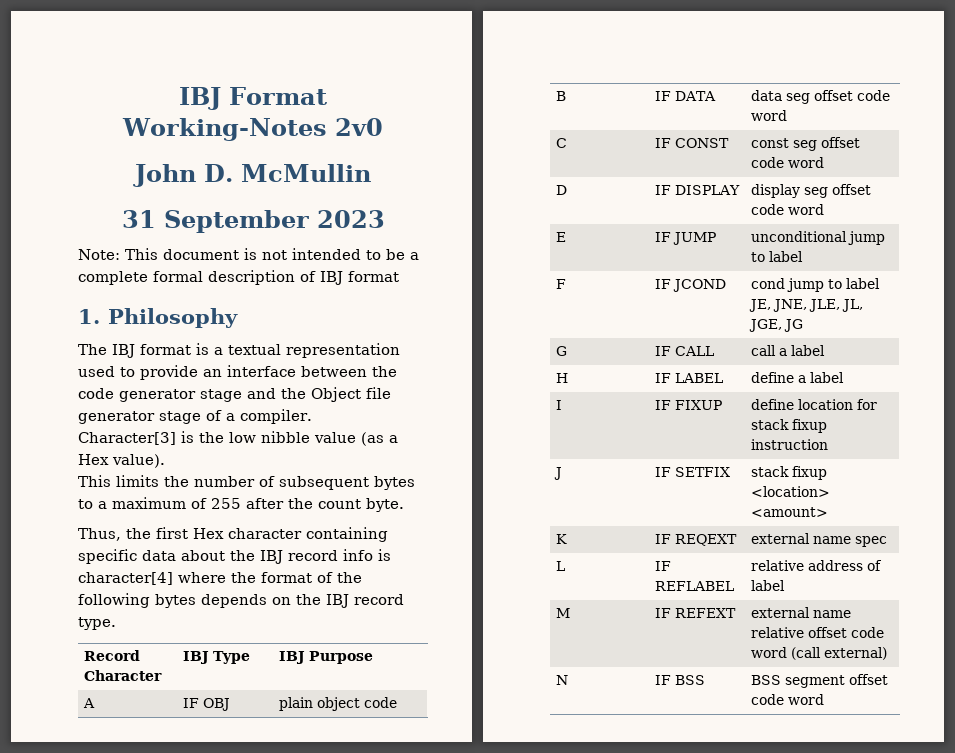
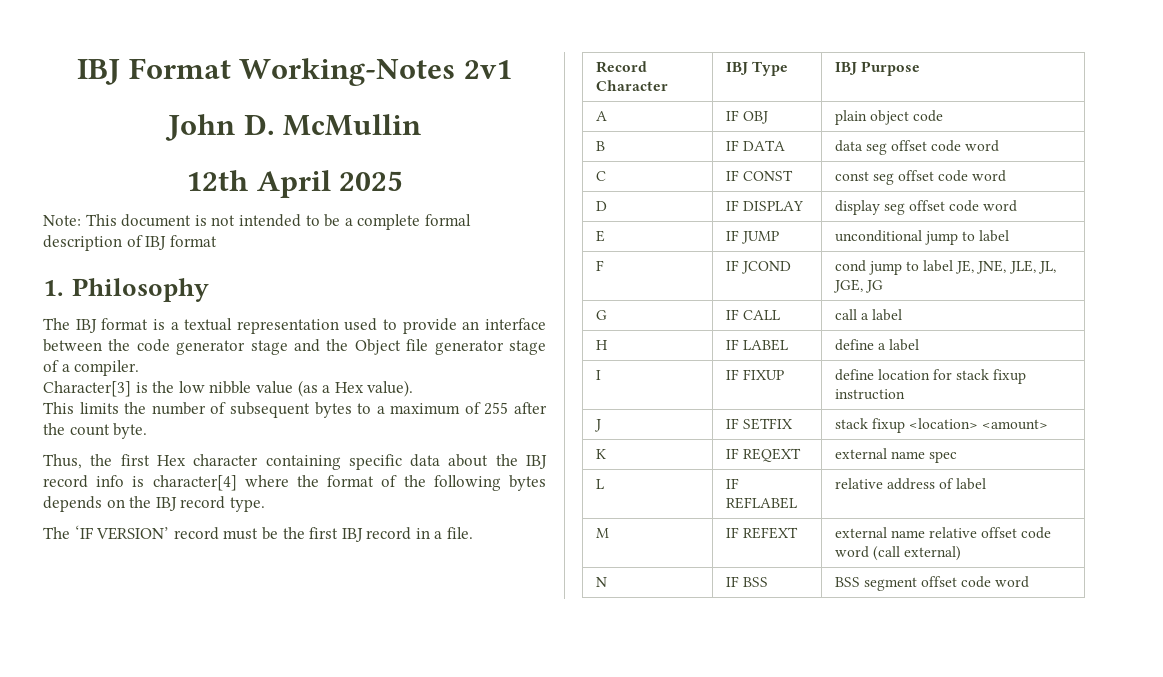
[334,118,383,136] 2v0 -> [463,60,512,79] 2v1
[121,210,385,233] 31 September 2023 -> [186,170,403,198] 12th April 2025
(116, 623) none -> [43,525,474,542] // The ‘IF VERSION’ record must be the first IBJ record in a file.

